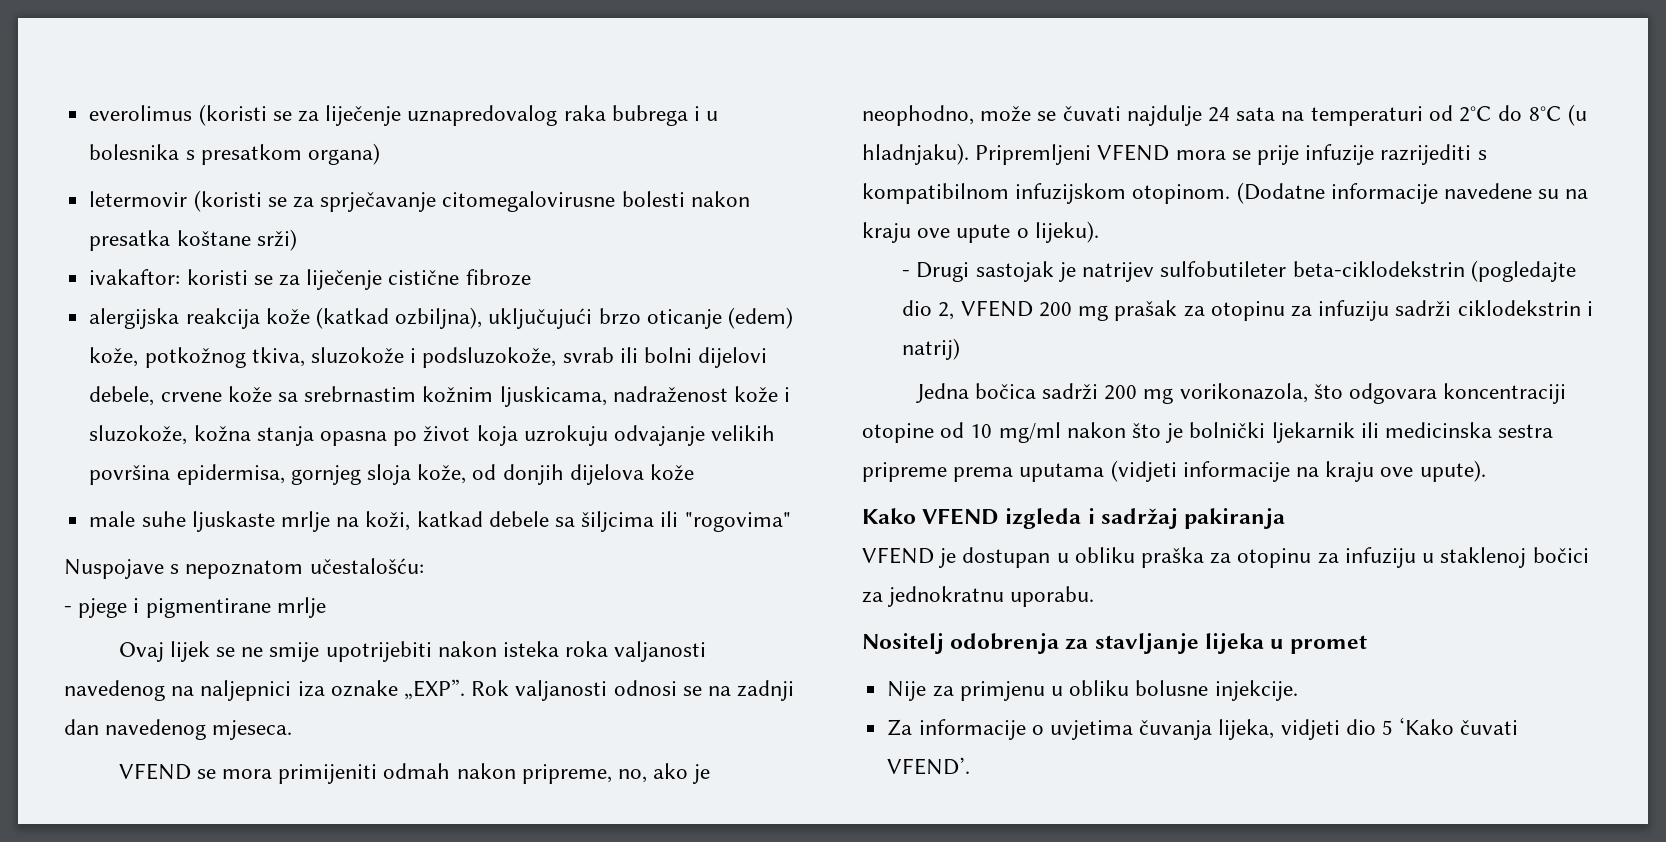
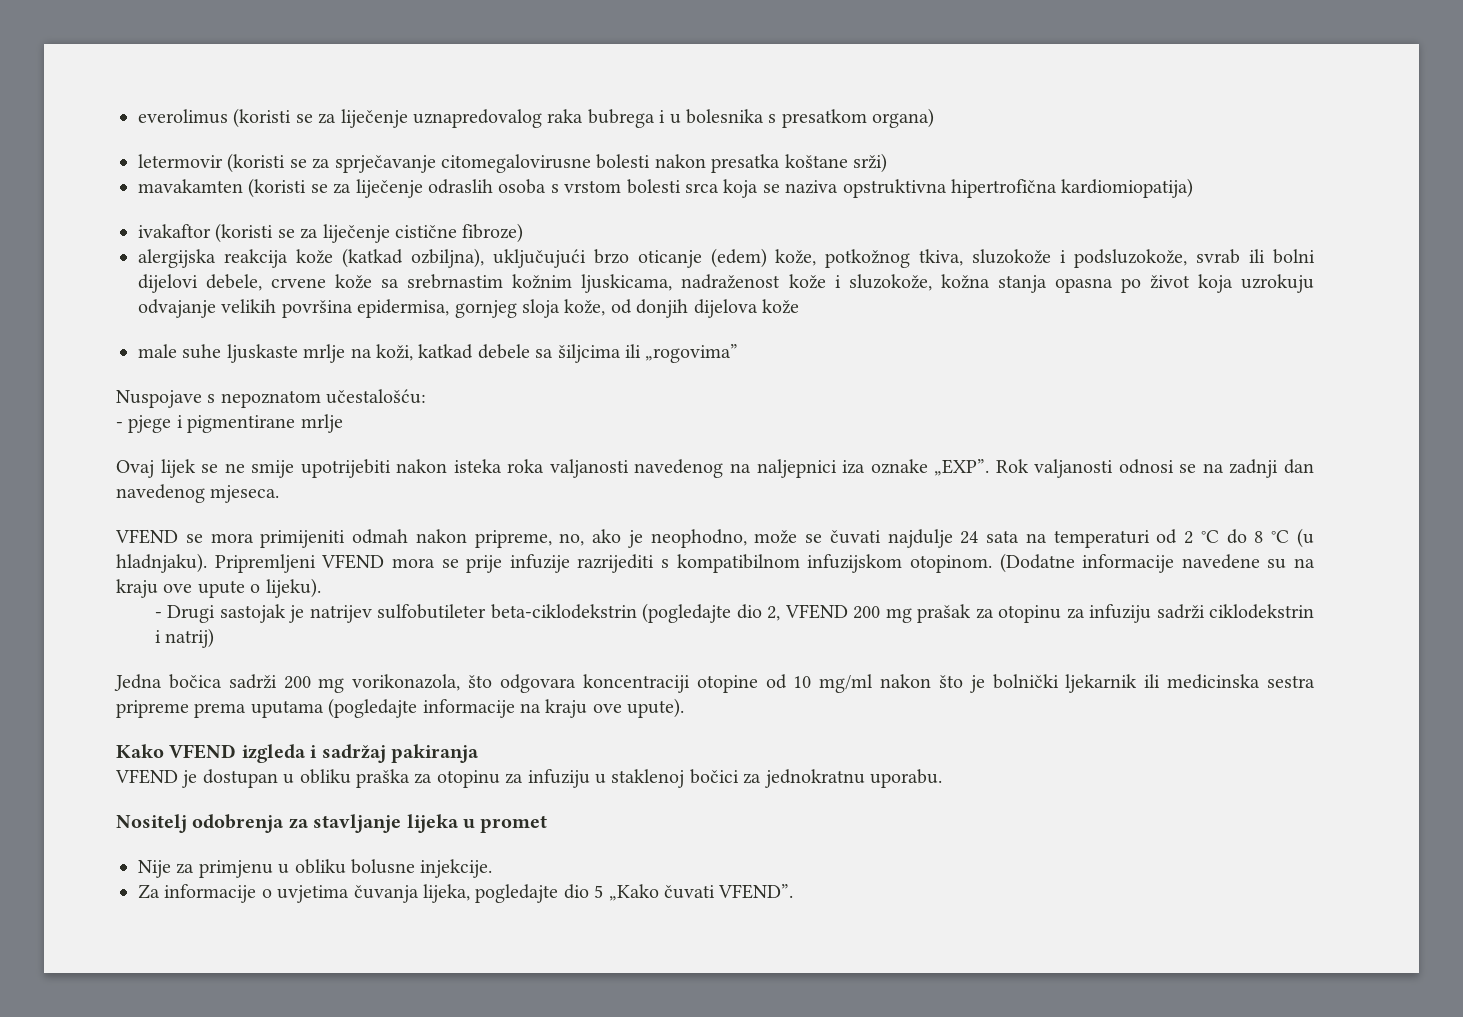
[89,269,248,285] ivakaftor: koristi -> [138,178,1194,198] [138,223,274,243] mavakamten (koristi se za liječenje odraslih osoba s vrstom bolesti srca koja se naziva opstruktivna hipertrofična kardiomiopatija) // ivakaftor (koristi
[465,269,531,286] fibroze -> [462,223,524,243] fibroze)
[684,512,791,532] "rogovima" -> [645,344,739,363] „rogovima”
[1459,105,1562,122] 2°C do 8°C -> [1184,529,1290,544] 2 °C do 8 °C
[1110,460,1177,482] (vidjeti -> [328,698,418,718] (pogledajte
[1280,719,1340,740] vidjeti -> [475,884,559,903] pogledajte
[1399,717,1519,735] [887,757,971,775] ‘Kako čuvati VFEND’. -> [608,884,794,901] „Kako čuvati VFEND”.

